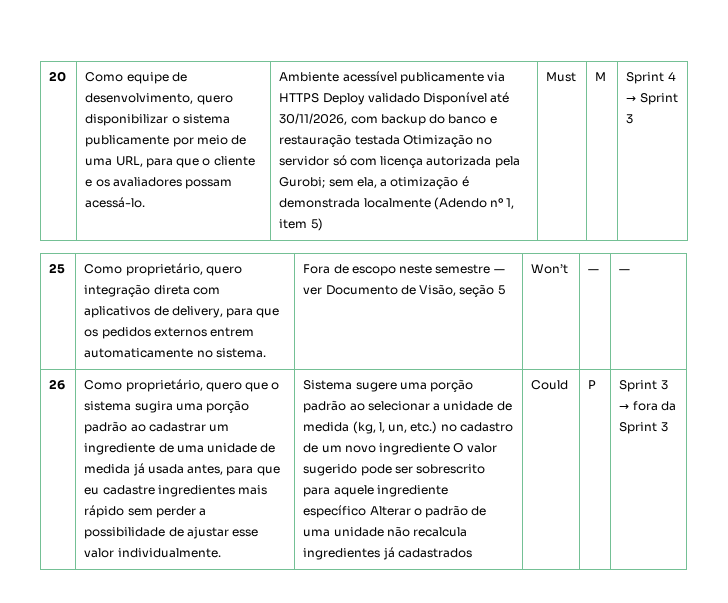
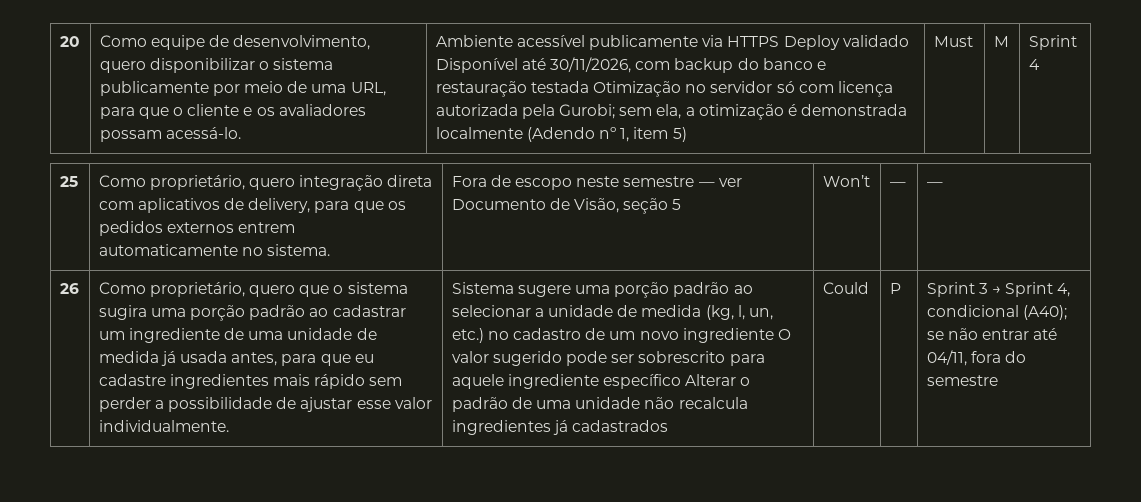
[626,93,678,105] [626,114,634,124] → Sprint 3 -> (1040, 64) none
[632,401,676,411] [619,422,668,434] fora da Sprint 3 -> [1005,282,1071,297] [926,305,1067,320] [926,328,1058,340] [926,350,1027,366] [926,375,998,386] Sprint 4, condicional (A40); se não entrar até 04/11, fora do semestre

